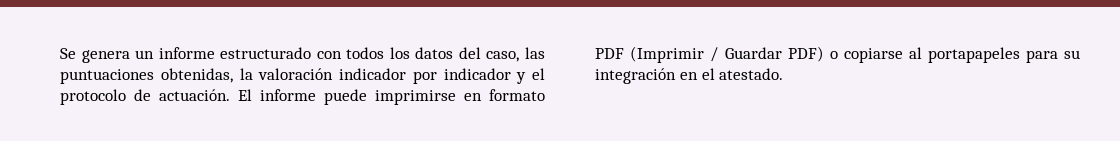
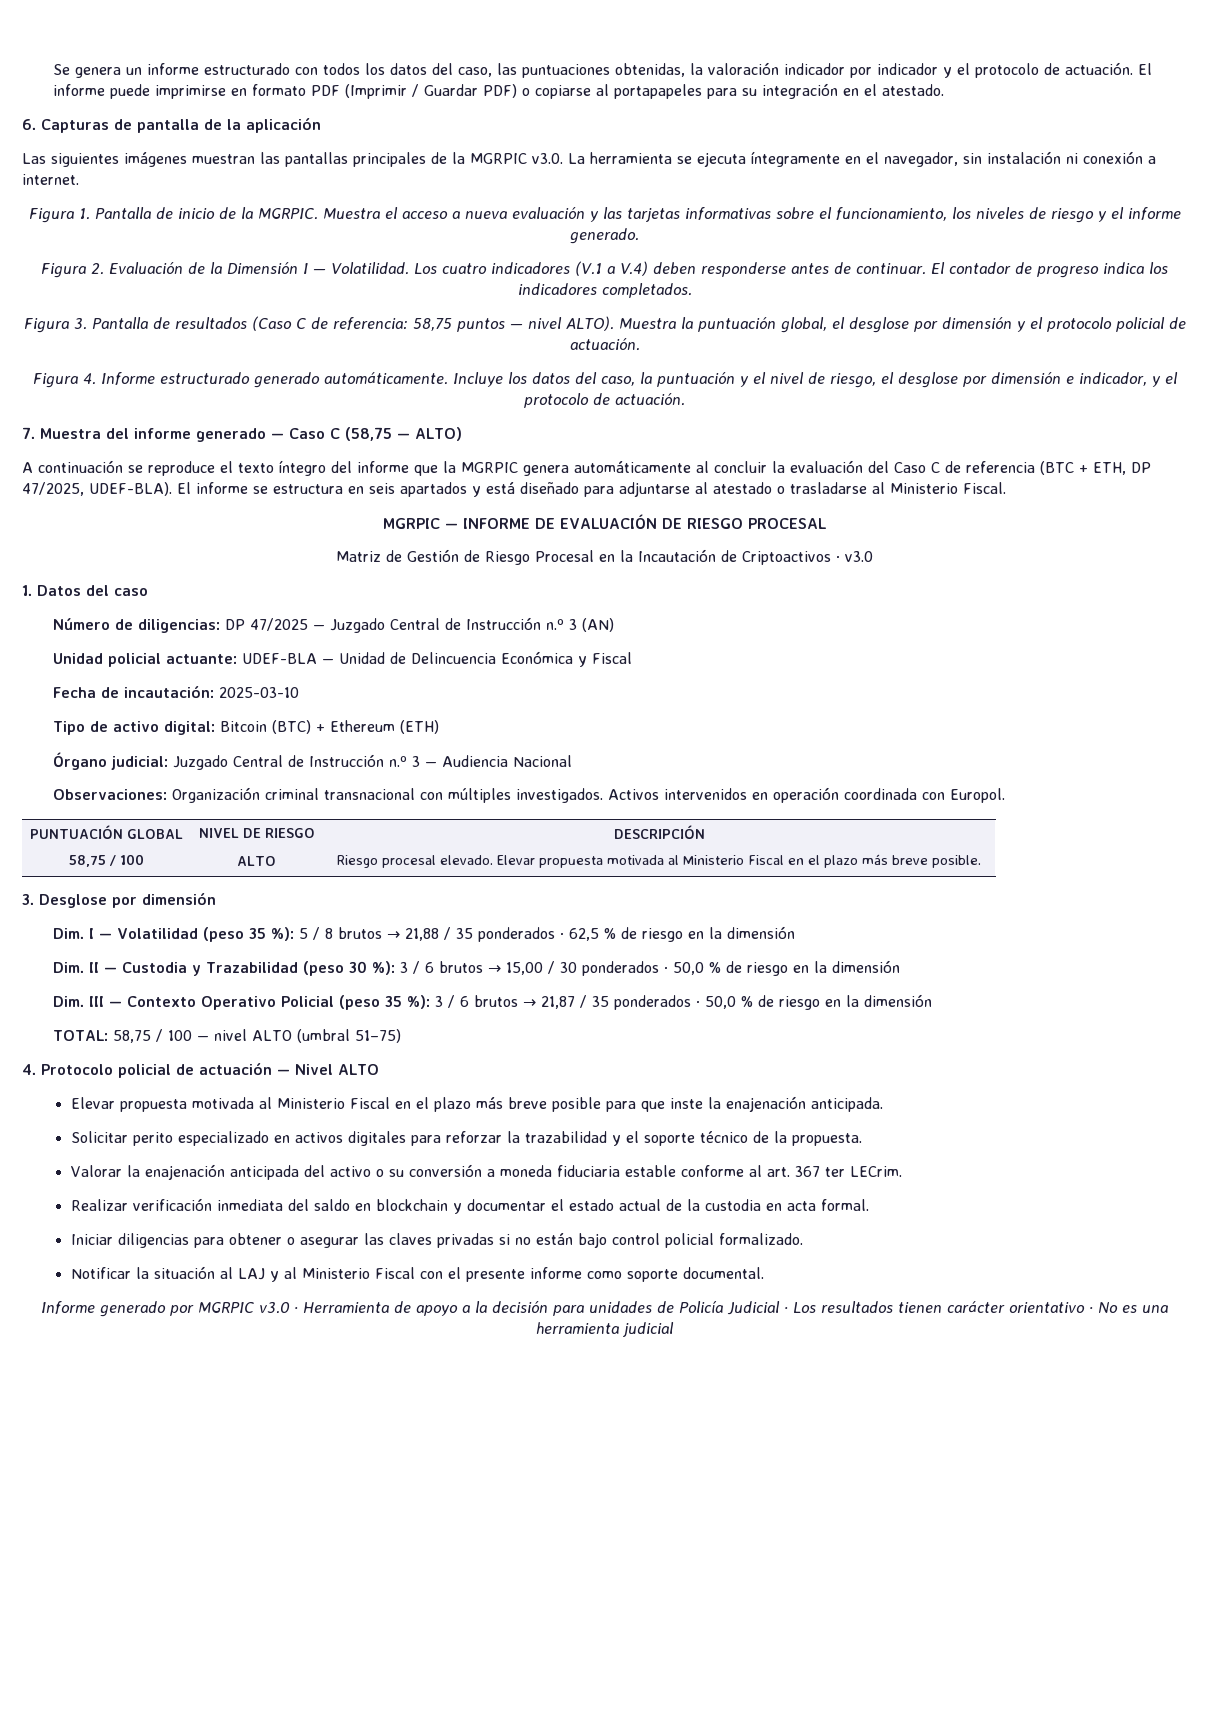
(784, 74) none -> [22,118,321,133] [22,151,1156,167] [22,174,79,185] [28,207,1181,223] [570,228,639,244] [40,261,1169,278] [517,283,692,298] [23,316,1186,333] [569,338,640,351] [32,372,1178,388] [524,393,685,408] [22,427,462,442] [22,460,1151,476] [22,482,1006,497] [383,514,826,529] [336,549,873,565] [22,585,148,596] [52,617,614,633] [52,651,632,667] [52,686,299,698] [52,720,439,735] [52,752,572,770] [52,787,1005,803] [30,825,183,839] [69,854,144,867] [198,828,315,838] [237,856,277,866] [613,825,705,839] [337,854,981,868] [22,893,216,908] [52,926,795,942] [52,960,900,976] [52,994,932,1010] [52,1029,401,1043] [22,1063,379,1078] [70,1096,883,1112] [70,1131,862,1146] [70,1164,902,1180] [70,1198,869,1214] [70,1233,803,1248] [70,1266,764,1282] [41,1301,1168,1317] [536,1322,674,1337] // 6. Capturas de pantalla de la aplicación // Las siguientes imágenes muestran las pantallas principales de la MGRPIC v3.0. La herramienta se ejecuta íntegramente en el navegador, sin instalación ni conexión a internet. // Figura 1. Pantalla de inicio de la MGRPIC. Muestra el acceso a nueva evaluación y las tarjetas informativas sobre el funcionamiento, los niveles de riesgo y el informe generado. // Figura 2. Evaluación de la Dimensión I — Volatilidad. Los cuatro indicadores (V.1 a V.4) deben responderse antes de continuar. El contador de progreso indica los indicadores completados. // Figura 3. Pantalla de resultados (Caso C de referencia: 58,75 puntos — nivel ALTO). Muestra la puntuación global, el desglose por dimensión y el protocolo policial de actuación. // Figura 4. Informe estructurado generado automáticamente. Incluye los datos del caso, la puntuación y el nivel de riesgo, el desglose por dimensión e indicador, y el protocolo de actuación. // 7. Muestra del informe generado — Caso C (58,75 — ALTO) // A continuación se reproduce el texto íntegro del informe que la MGRPIC genera automáticamente al concluir la evaluación del Caso C de referencia (BTC + ETH, DP 47/2025, UDEF-BLA). El informe se estructura en seis apartados y está diseñado para adjuntarse al atestado o trasladarse al Ministerio Fiscal. // MGRPIC — INFORME DE EVALUACIÓN DE RIESGO PROCESAL // Matriz de Gestión de Riesgo Procesal en la Incautación de Criptoactivos · v3.0 // 1. Datos del caso // Número de diligencias: DP 47/2025 — Juzgado Central de Instrucción n.º 3 (AN) // Unidad policial actuante: UDEF-BLA — Unidad de Delincuencia Económica y Fiscal // Fecha de incautación: 2025-03-10 // Tipo de activo digital: Bitcoin (BTC) + Ethereum (ETH) // Órgano judicial: Juzgado Central de Instrucción n.º 3 — Audiencia Nacional // Observaciones: Organización criminal transnacional con múltiples investigados. Activos intervenidos en operación coordinada con Europol. // PUNTUACIÓN GLOBAL // 58,75 / 100 | NIVEL DE RIESGO // ALTO | DESCRIPCIÓN // Riesgo procesal elevado. Elevar propuesta motivada al Ministerio Fiscal en el plazo más breve posible. // 3. Desglose por dimensión // Dim. I — Volatilidad (peso 35 %): 5 / 8 brutos → 21,88 / 35 ponderados · 62,5 % de riesgo en la dimensión // Dim. II — Custodia y Trazabilidad (peso 30 %): 3 / 6 brutos → 15,00 / 30 ponderados · 50,0 % de riesgo en la dimensión // Dim. III — Contexto Operativo Policial (peso 35 %): 3 / 6 brutos → 21,87 / 35 ponderados · 50,0 % de riesgo en la dimensión // TOTAL: 58,75 / 100 — nivel ALTO (umbral 51–75) // 4. Protocolo policial de actuación — Nivel ALTO // Elevar propuesta motivada al Ministerio Fiscal en el plazo más breve posible para que inste la enajenación anticipada. // Solicitar perito especializado en activos digitales para reforzar la trazabilidad y el soporte técnico de la propuesta. // Valorar la enajenación anticipada del activo o su conversión a moneda fiduciaria estable conforme al art. 367 ter LECrim. // Realizar verificación inmediata del saldo en blockchain y documentar el estado actual de la custodia en acta formal. // Iniciar diligencias para obtener o asegurar las claves privadas si no están bajo control policial formalizado. // Notificar la situación al LAJ y al Ministerio Fiscal con el presente informe como soporte documental. // Informe generado por MGRPIC v3.0 · Herramienta de apoyo a la decisión para unidades de Policía Judicial · Los resultados tienen carácter orientativo · No es una herramienta judicial

